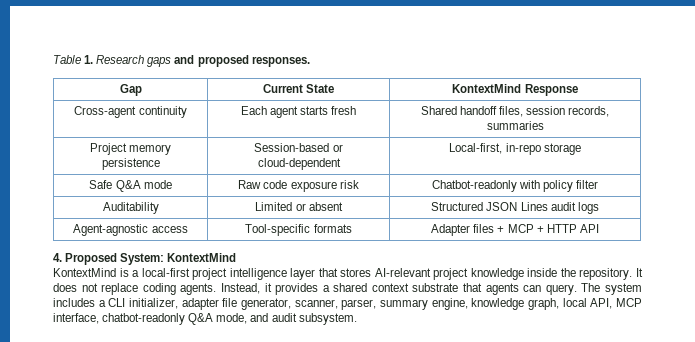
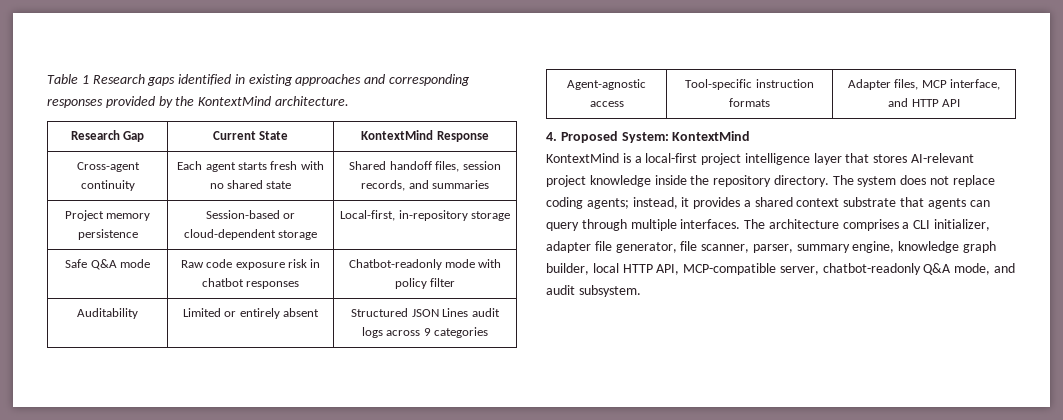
[84,55,94,64] 1. -> [81,75,89,84] 1
[174,55,310,67] and proposed responses. // -> [178,74,471,86] [47,96,349,108] [70,130,120,140] identified in existing approaches and corresponding responses provided by the KontextMind architecture. // Research
(357, 110) none -> [300,161,324,170] [209,180,292,189] with no shared state
(610, 111) none -> [408,180,429,189] and
(341, 164) none -> [278,230,318,240] storage
[505,143,541,155] in-repo -> [398,210,468,221] in-repository
(359, 184) none -> [310,259,321,268] [201,278,300,289] in chatbot responses
(517, 186) none -> [445,259,475,268] mode
(306, 207) none -> [239,308,280,319] entirely
(599, 208) none -> [386,327,489,338] across 9 categories
(311, 230) none -> [755,79,814,88] instruction
[473,224,544,233] files + MCP + -> [894,79,1001,90] [888,98,909,107] files, MCP interface, and
[579,268,643,280] repository. It -> [713,175,897,187] repository directory. The system
[180,283,260,295] agents. Instead, -> [586,197,678,209] agents; instead,
[545,283,642,295] [53,298,95,307] query. The system includes -> [546,219,899,231] query through multiple interfaces. The architecture comprises
(291, 304) none -> [680,241,698,251] file
[528,298,642,310] [53,313,99,324] graph, local API, MCP interface, -> [963,241,997,253] [546,263,819,275] graph builder, local HTTP API, MCP-compatible server,

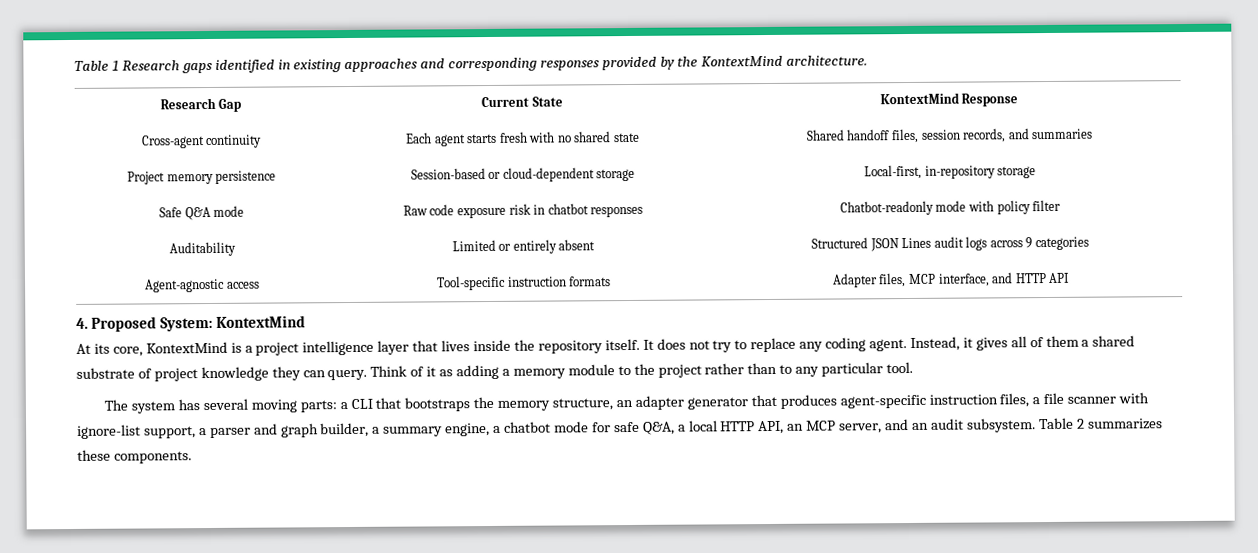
(751, 136) none -> [76,343,143,357] At its core,
[645,153,698,163] local-first -> (253, 349) none
[873,153,975,163] [546,175,995,187] [546,197,990,209] [546,219,991,231] [546,241,997,253] [546,263,1016,275] [546,285,641,297] stores AI-relevant project knowledge inside the repository directory. The system does not replace coding agents; instead, it provides a shared context substrate that agents can query through multiple interfaces. The architecture comprises a CLI initializer, adapter file generator, file scanner, parser, summary engine, knowledge graph builder, local HTTP API, MCP-compatible server, chatbot-readonly Q&A mode, and audit subsystem. -> [441,335,1136,354] [76,361,914,382] [104,392,1150,414] [77,417,1163,439] [77,449,192,464] lives inside the repository itself. It does not try to replace any coding agent. Instead, it gives all of them a shared substrate of project knowledge they can query. Think of it as adding a memory module to the project rather than to any particular tool. // The system has several moving parts: a CLI that bootstraps the memory structure, an adapter generator that produces agent-specific instruction files, a file scanner with ignore-list support, a parser and graph builder, a summary engine, a chatbot mode for safe Q&A, a local HTTP API, an MCP server, and an audit subsystem. Table 2 summarizes these components.

